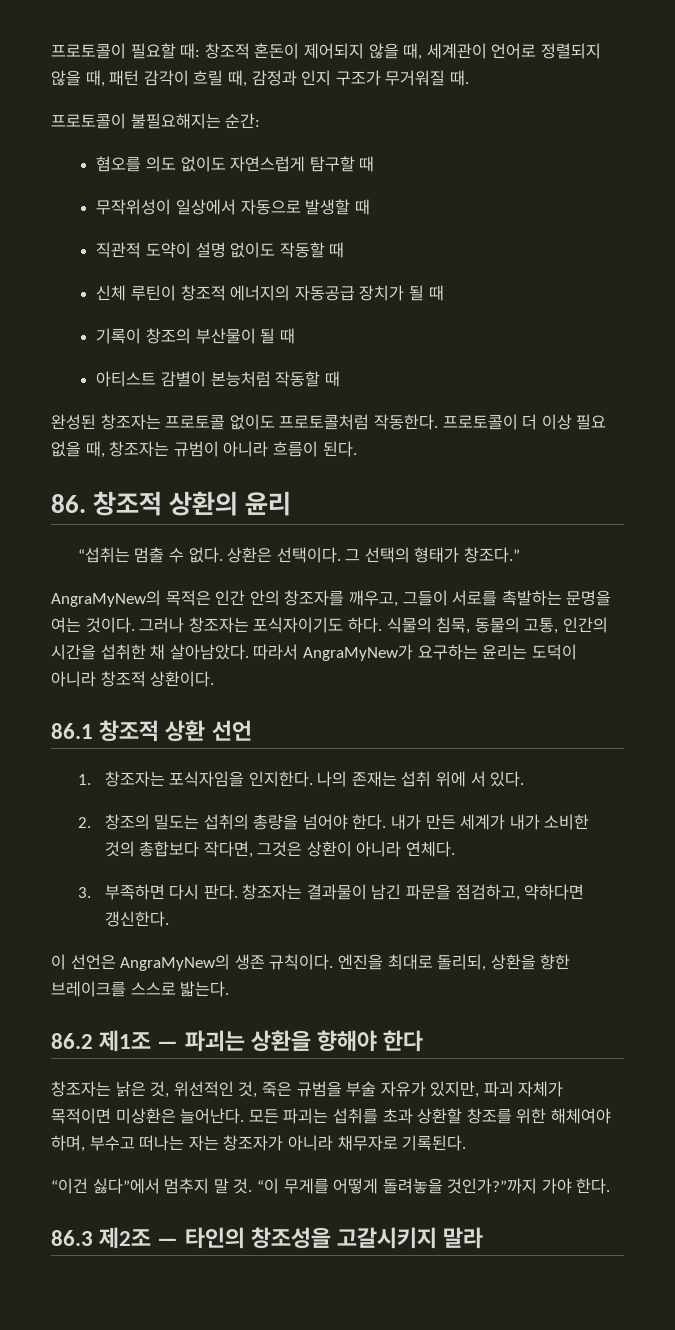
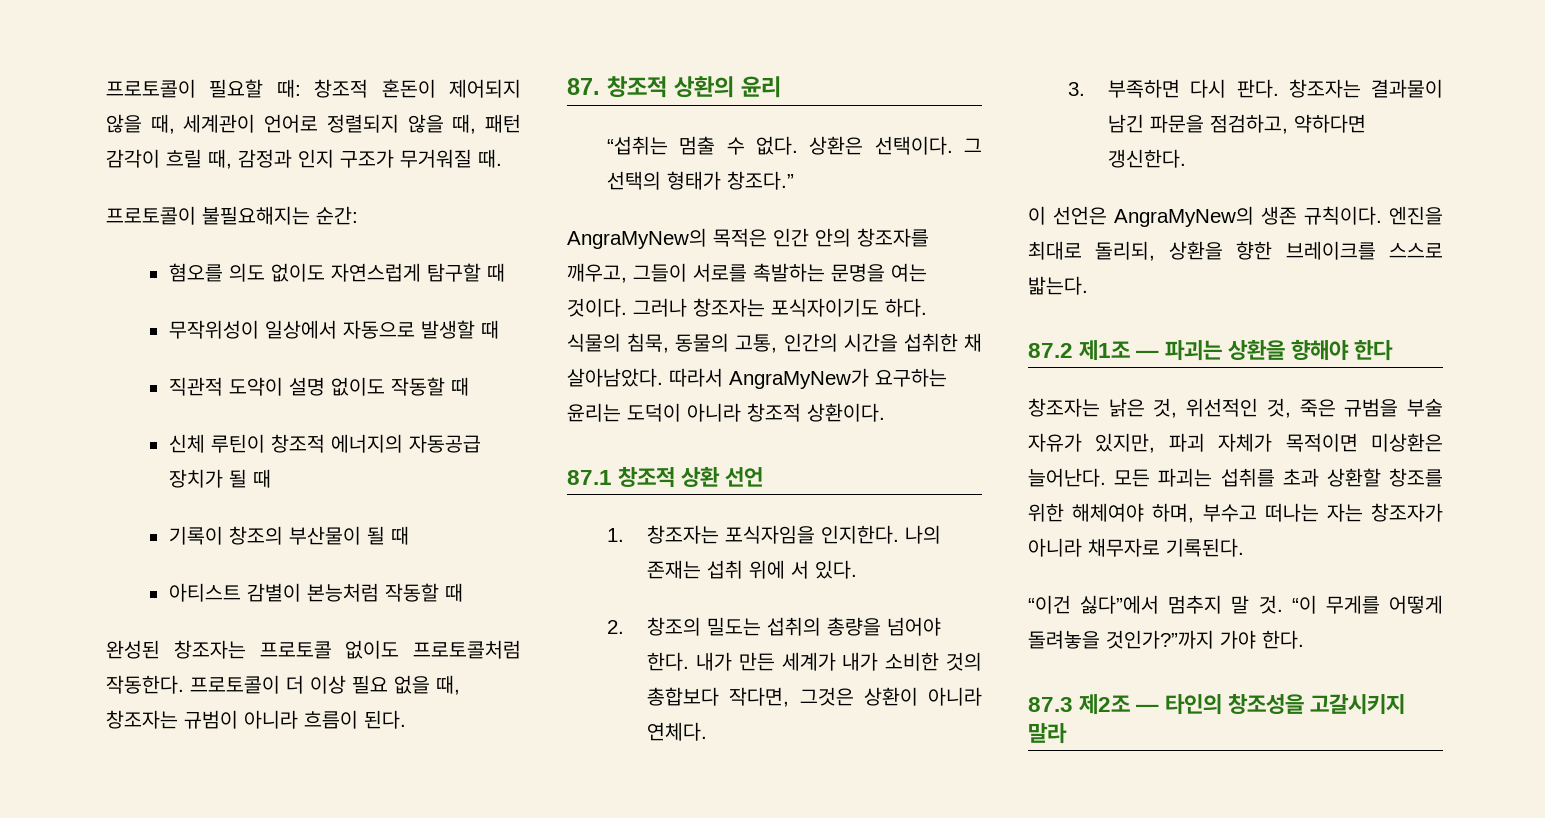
[51,494,86,513] 86. -> [567,78,600,95] 87.
[51,723,93,739] 86.1 -> [567,470,612,485] 87.1
[51,1033,93,1049] 86.2 -> [1028,343,1073,358] 87.2
[51,1230,93,1246] 86.3 -> [1028,697,1073,712] 87.3

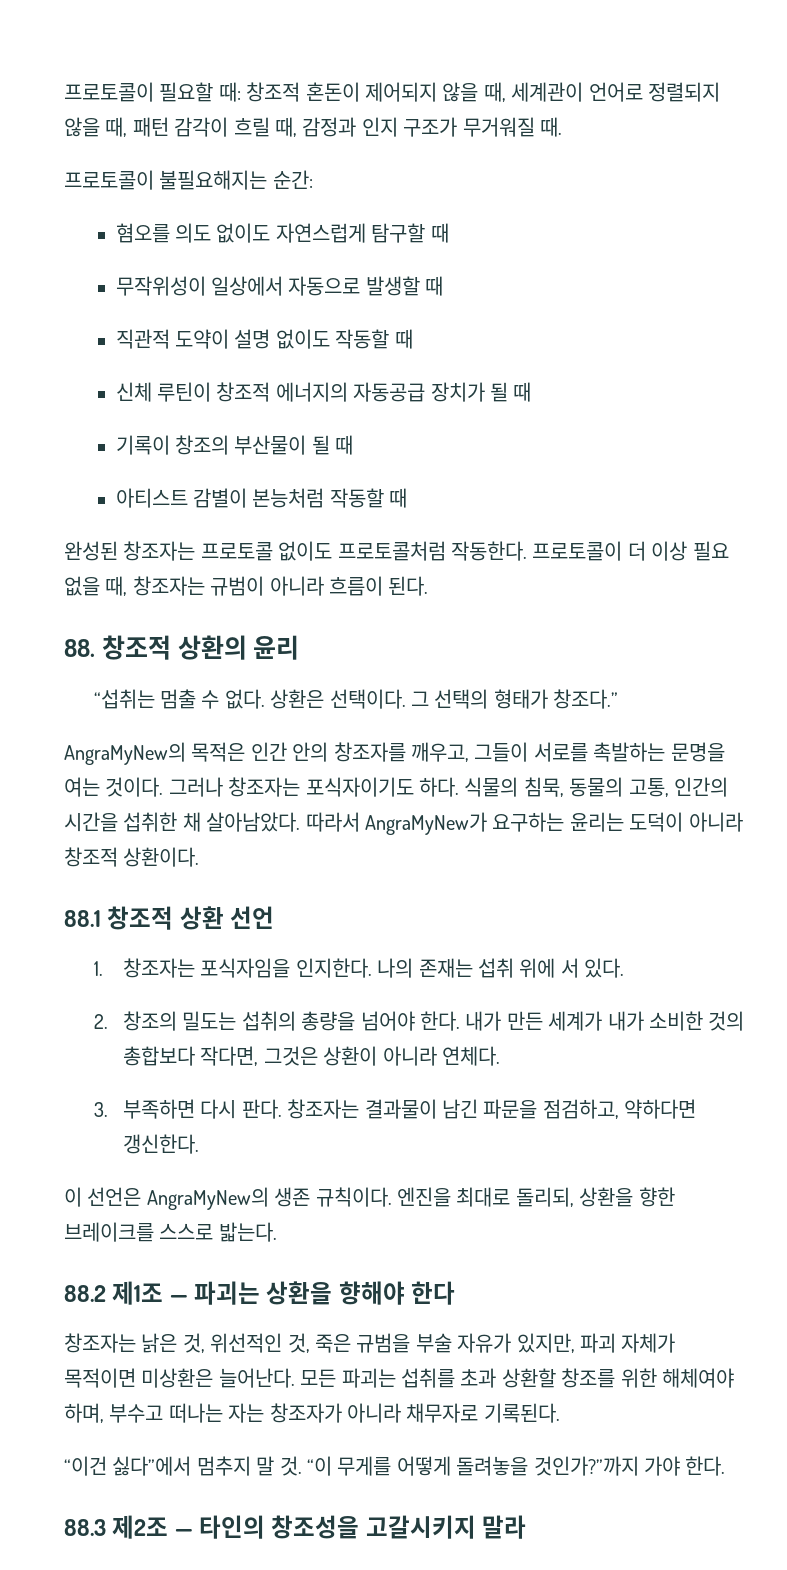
[567,78,600,95] 87. -> [64,639,95,657] 88.
[567,470,612,485] 87.1 -> [64,910,101,927] 88.1
[1028,343,1073,358] 87.2 -> [64,1285,106,1302] 88.2
[1028,697,1073,712] 87.3 -> [64,1519,106,1536] 88.3

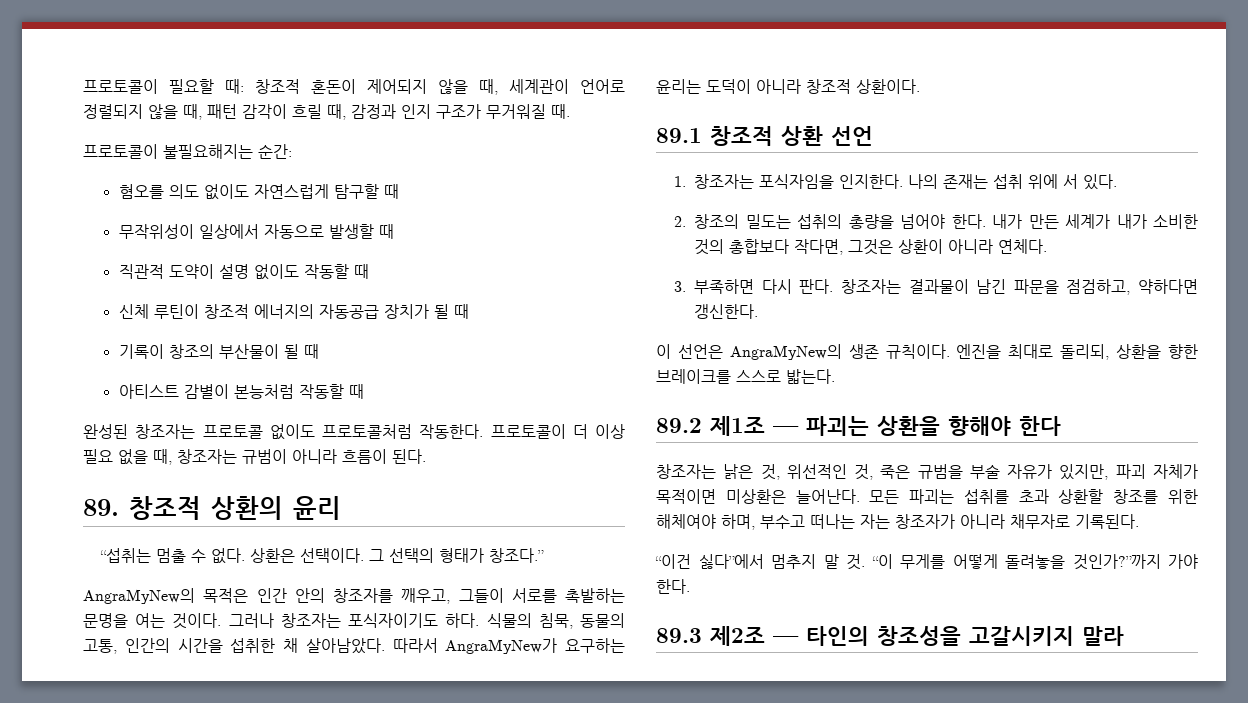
[64,639,95,657] 88. -> [83,499,119,516] 89.
[64,910,101,927] 88.1 -> [656,128,702,143] 89.1
[64,1285,106,1302] 88.2 -> [656,418,702,433] 89.2
[64,1519,106,1536] 88.3 -> [656,628,702,643] 89.3

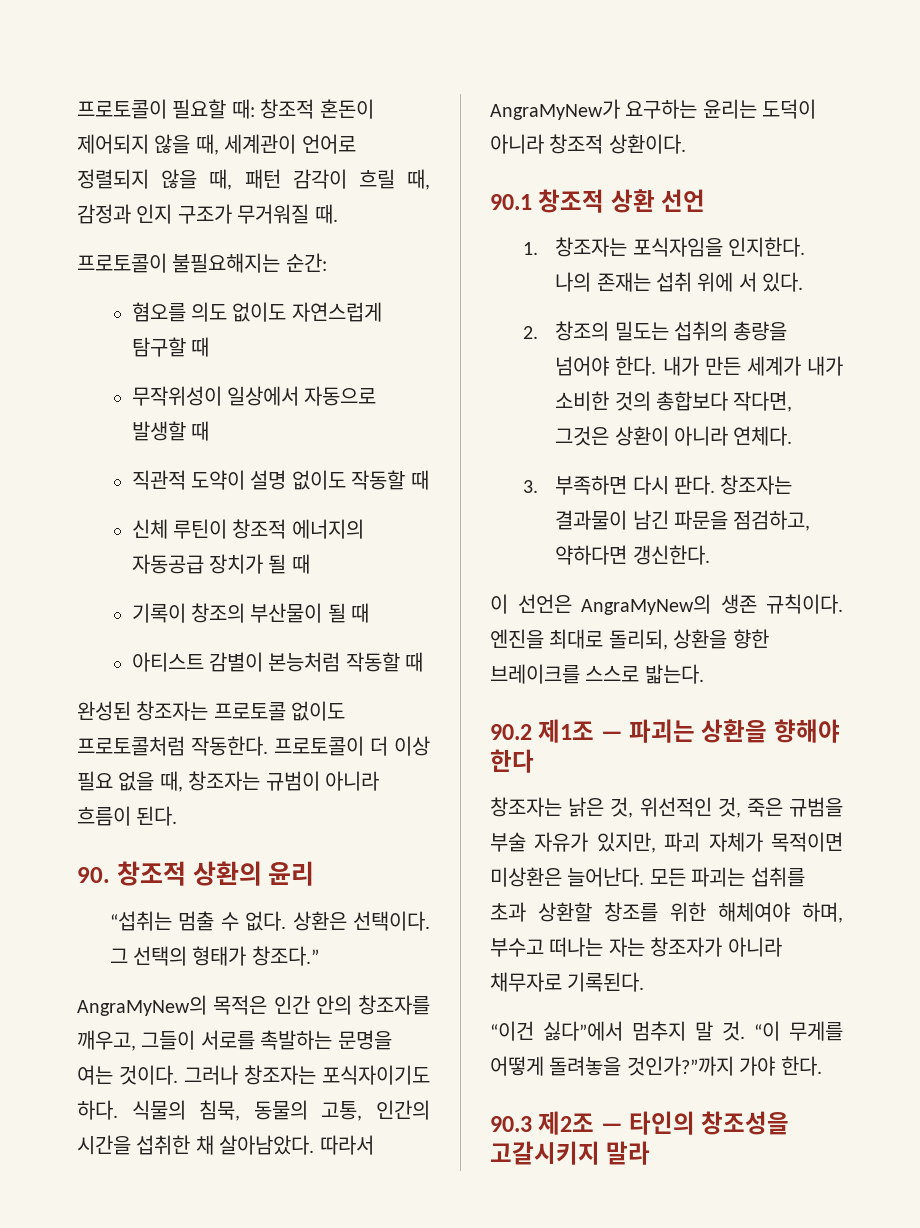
[83,499,119,516] 89. -> [77,867,110,883] 90.
[656,128,702,143] 89.1 -> [490,194,532,210] 90.1
[656,418,702,433] 89.2 -> [490,724,532,740] 90.2
[656,628,702,643] 89.3 -> [490,1116,532,1132] 90.3

